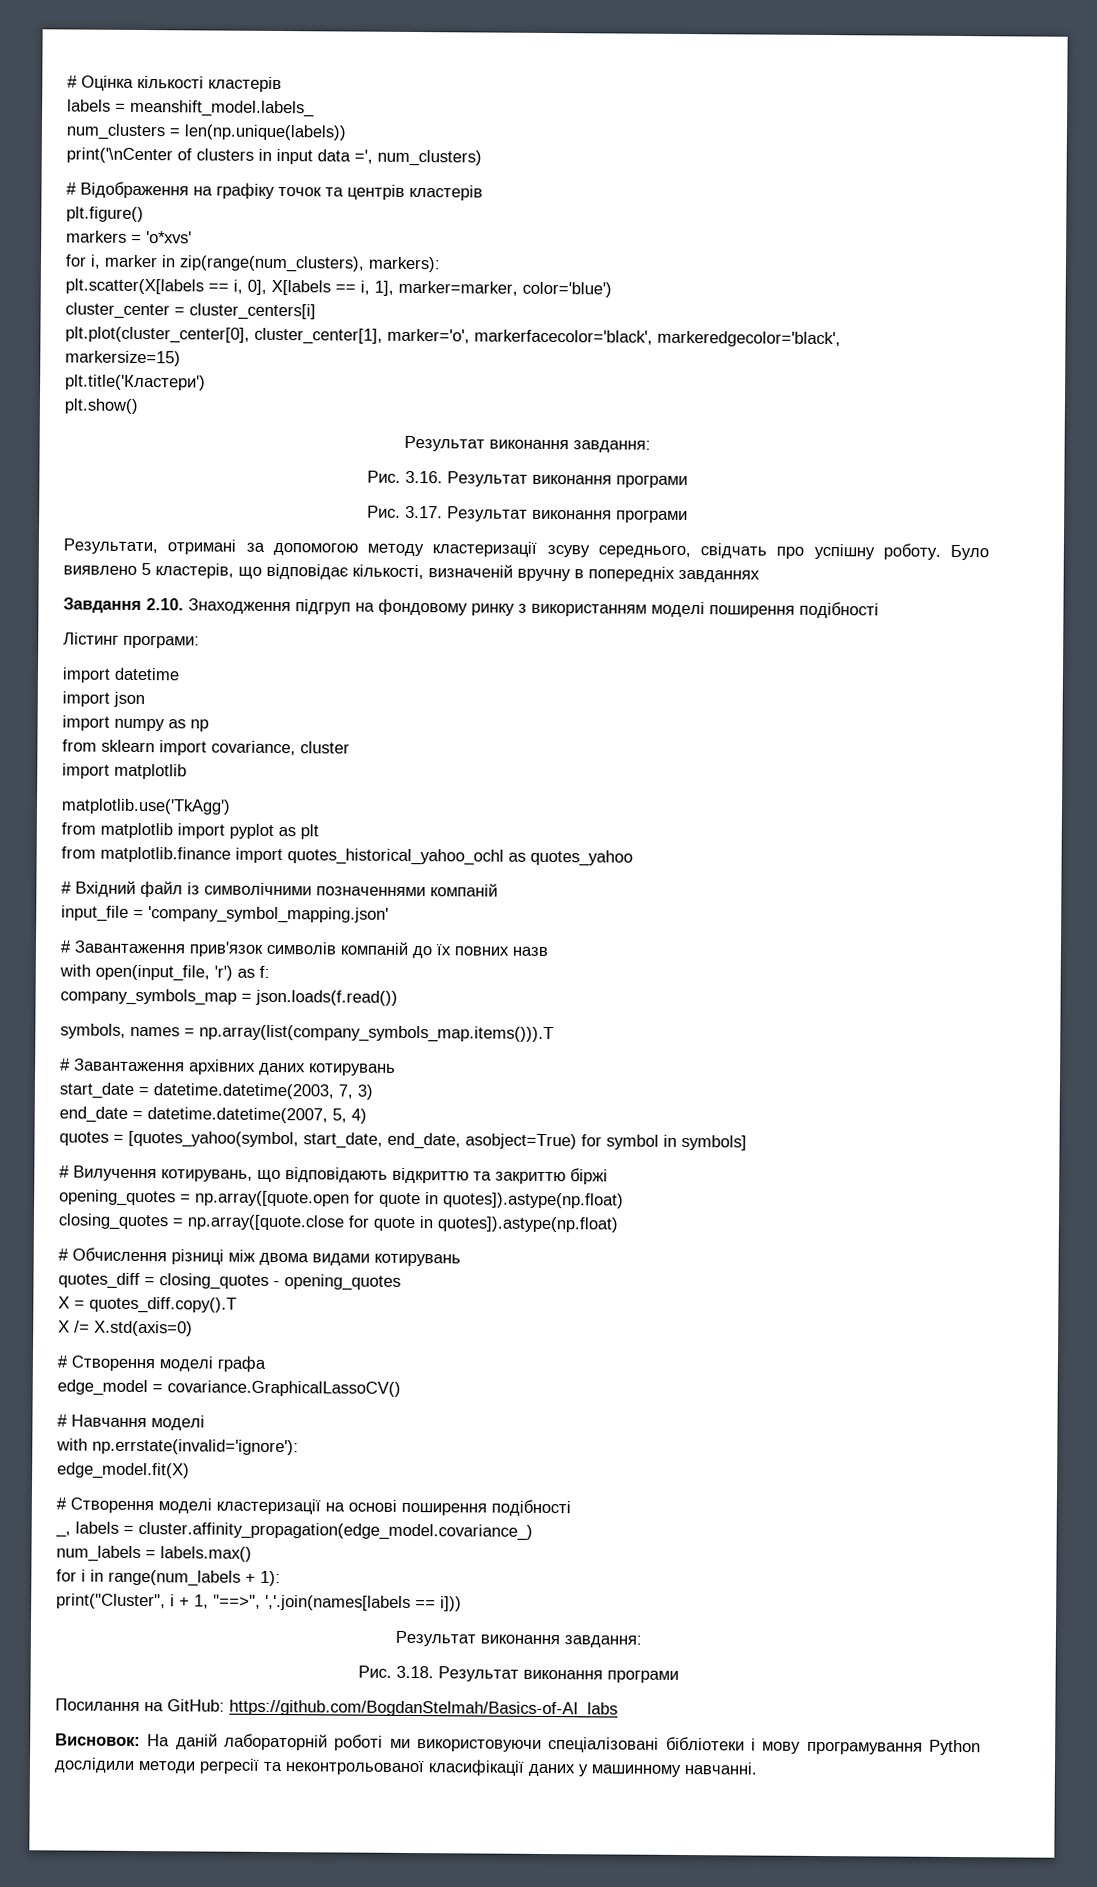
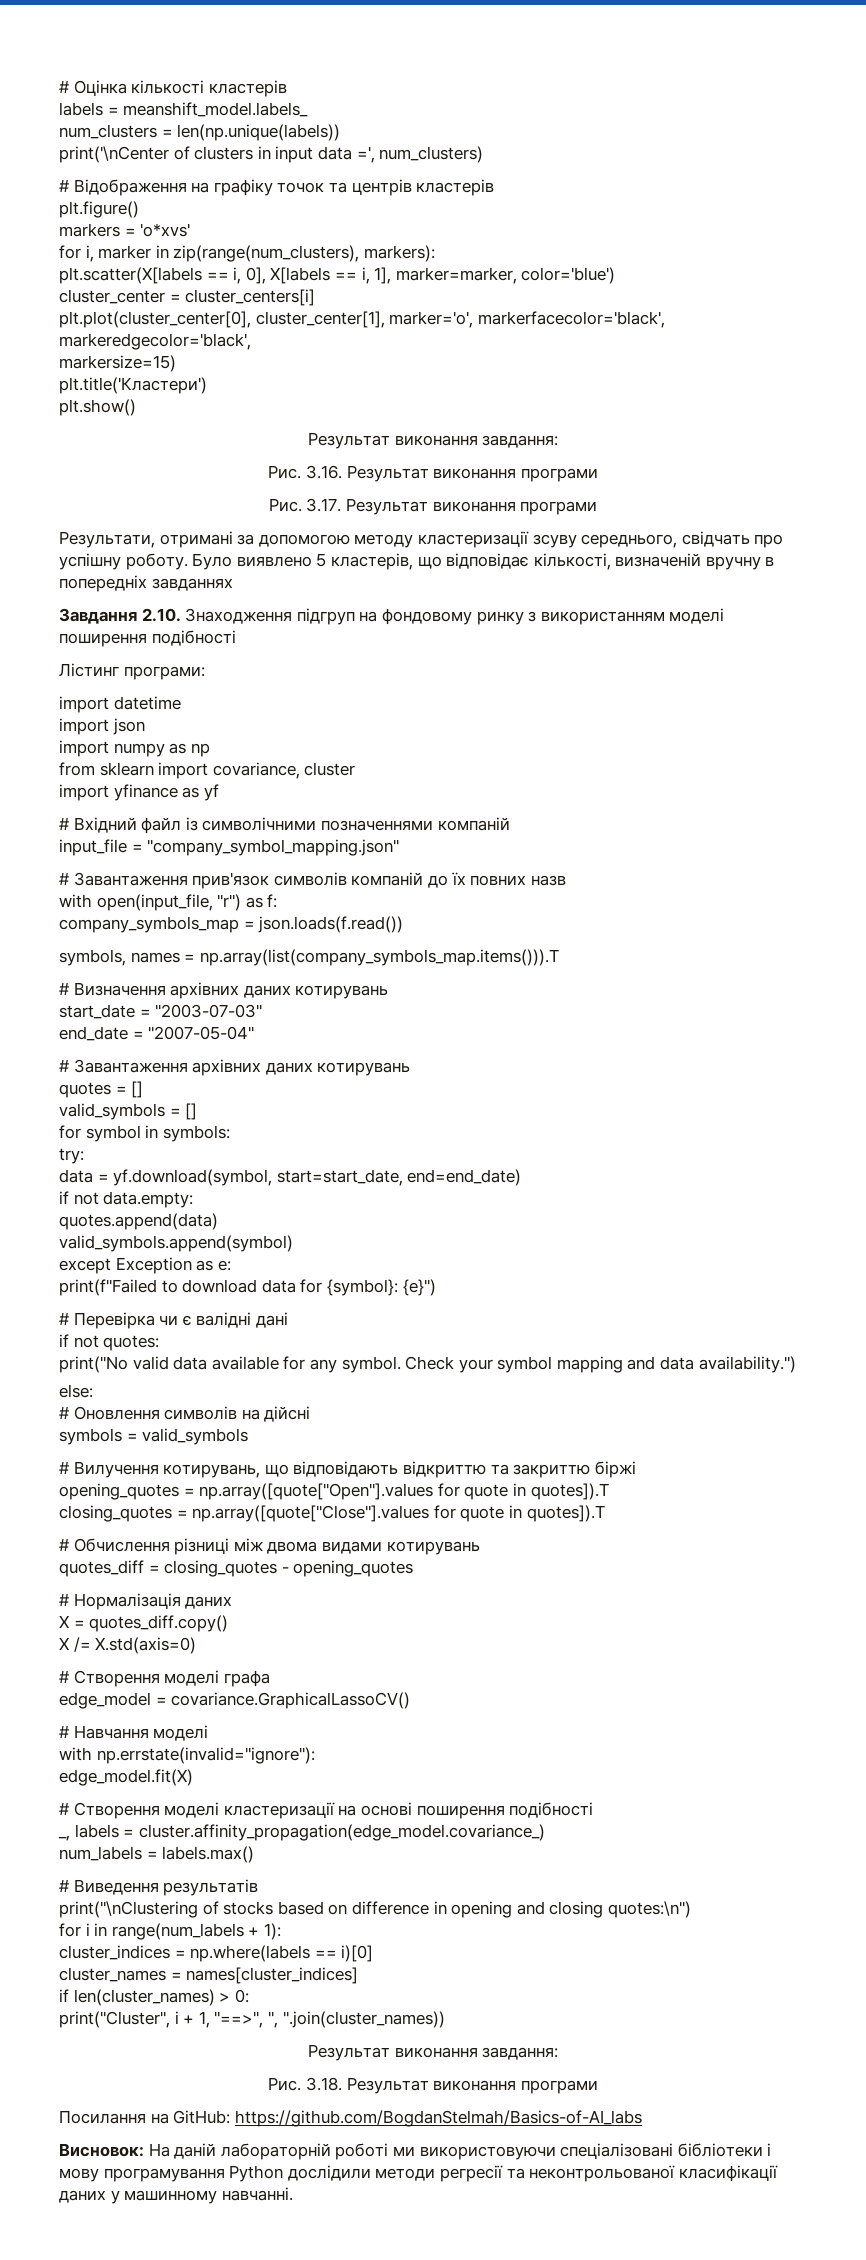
[114,763,187,780] [61,798,231,815] [61,822,319,840] [61,846,633,867] matplotlib // matplotlib.use('TkAgg') // from matplotlib import pyplot as plt // from matplotlib.finance import quotes_historical_yahoo_ochl as quotes_yahoo -> [113,784,219,801] yfinance as yf
[148,906,389,924] 'company_symbol_mapping.json' -> [147,839,400,856] "company_symbol_mapping.json"
[214,965,233,981] 'r') -> [217,894,242,911] "r")
[74,1058,185,1072] Завантаження -> [73,982,166,996] Визначення
[153,1083,373,1100] datetime.datetime(2003, 7, 3) -> [155,1004,263,1018] "2003-07-03"
[147,1107,367,1124] [59,1130,747,1151] datetime.datetime(2007, 5, 4) // quotes = [quotes_yahoo(symbol, start_date, end_date, asobject=True) for symbol in symbols] -> [148,1026,255,1040] [59,1059,411,1076] [59,1081,144,1098] [59,1103,198,1120] [59,1125,230,1142] [59,1148,84,1164] [59,1169,522,1186] [59,1191,194,1208] [59,1213,218,1230] [59,1235,293,1252] [59,1257,231,1274] [59,1279,436,1296] [59,1312,288,1329] [59,1334,160,1351] [59,1356,796,1373] [59,1384,93,1398] [59,1406,311,1422] [59,1428,249,1445] "2007-05-04" // # Завантаження архівних даних котирувань // quotes = [] // valid_symbols = [] // for symbol in symbols: // try: // data = yf.download(symbol, start=start_date, end=end_date) // if not data.empty: // quotes.append(data) // valid_symbols.append(symbol) // except Exception as e: // print(f"Failed to download data for {symbol}: {e}") // # Перевірка чи є валідні дані // if not quotes: // print("No valid data available for any symbol. Check your symbol mapping and data availability.") // else: // # Оновлення символів на дійсні // symbols = valid_symbols
[195,1190,624,1209] np.array([quote.open for quote in quotes]).astype(np.float) -> [199,1483,609,1500] np.array([quote["Open"].values for quote in quotes]).T
[187,1214,618,1233] np.array([quote.close for quote in quotes]).astype(np.float) -> [192,1505,605,1522] np.array([quote["Close"].values for quote in quotes]).T
(401, 1282) none -> [59,1593,233,1610] // # Нормалізація даних
[89,1296,237,1314] quotes_diff.copy().T -> [89,1615,229,1632] quotes_diff.copy()
[92,1438,299,1456] np.errstate(invalid='ignore'): -> [96,1747,315,1764] np.errstate(invalid="ignore"):
(252, 1554) none -> [59,1879,259,1896] [59,1901,691,1918] // # Виведення результатів // print("\nClustering of stocks based on difference in opening and closing quotes:\n")
(281, 1578) none -> [59,1945,374,1962] [59,1967,359,1984] [59,1989,249,2006] // cluster_indices = np.where(labels == i)[0] // cluster_names = names[cluster_indices] // if len(cluster_names) > 0:
[265,1594,462,1612] ','.join(names[labels == i])) -> [267,2011,445,2028] ", ".join(cluster_names))

